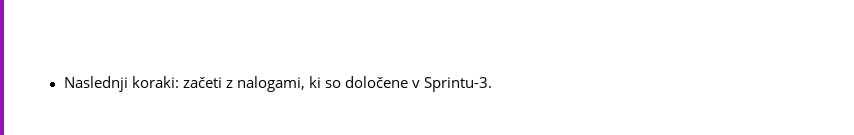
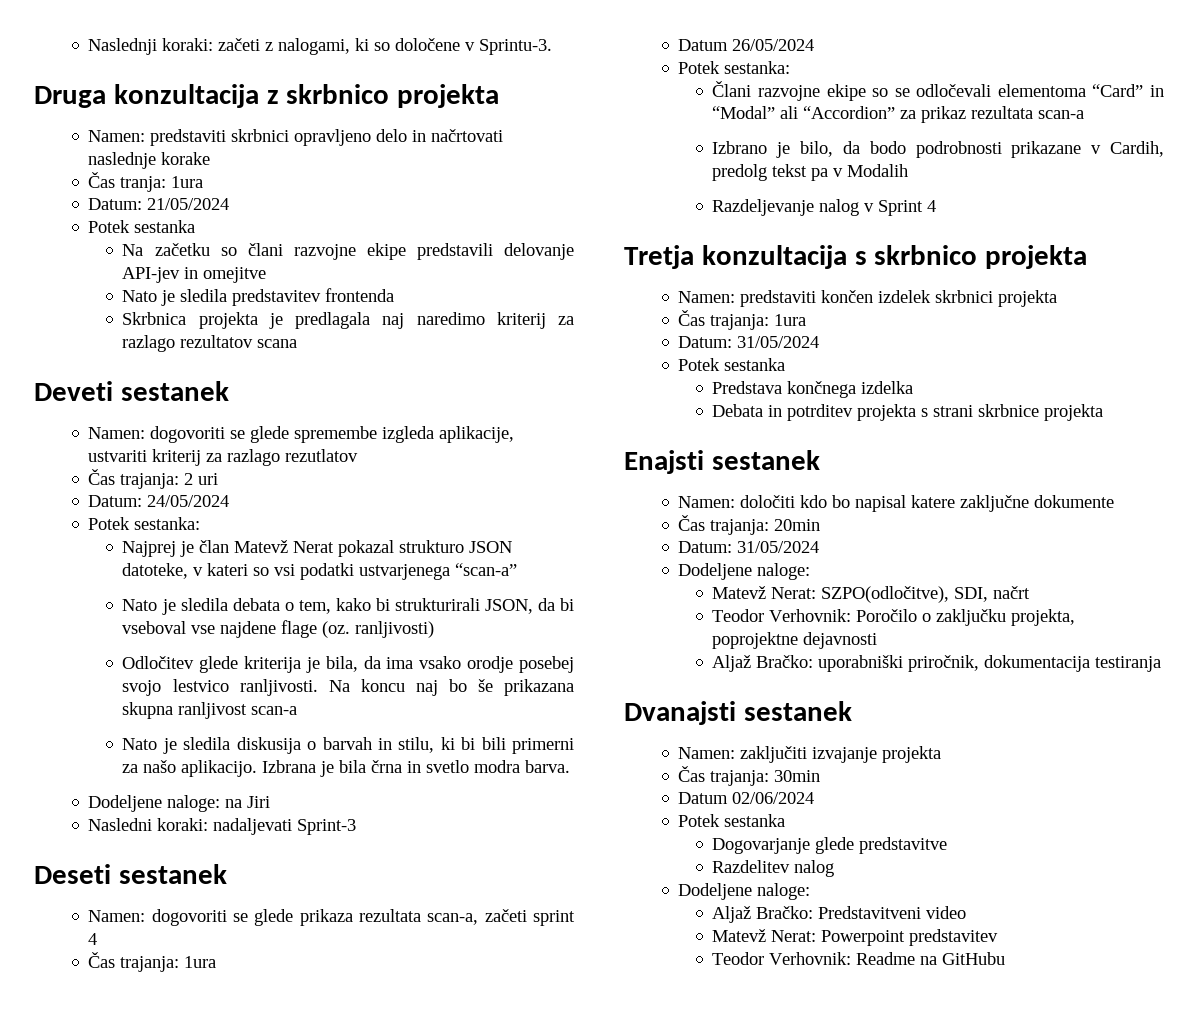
(493, 84) none -> [34,84,500,108] [88,129,504,146] [88,152,211,169] [88,172,204,192] [88,198,230,210] [88,220,196,233] [122,243,575,260] [122,267,267,283] [122,288,395,306] [122,312,574,329] [122,335,298,352] [34,381,229,401] [88,426,515,443] [88,449,359,466] [88,469,219,489] [88,495,230,507] [88,517,201,530] [122,540,513,557] [122,563,518,580] [122,598,575,615] [122,620,435,638] [122,656,575,673] [122,679,575,696] [122,702,298,719] [122,737,575,754] [122,760,571,777] [88,795,271,812] [88,818,357,835] [34,864,227,884] [88,909,575,926] [88,933,98,945] [88,952,217,972] [678,39,815,51] [678,61,791,74] [712,81,1164,101] [712,106,1085,123] [712,141,1164,158] [712,164,909,181] [712,199,937,216] [624,245,1088,269] [678,290,1058,307] [678,310,807,330] [678,336,820,348] [678,358,786,371] [712,381,914,398] [712,404,1104,421] [624,450,820,474] [678,495,1115,512] [678,515,821,535] [678,541,820,553] [678,563,811,580] [712,586,1031,603] [712,609,1076,626] [712,632,878,649] [712,655,1162,672] [624,701,852,725] [678,746,942,763] [678,766,821,786] [678,792,815,804] [678,814,786,827] [712,837,948,854] [712,860,835,877] [678,883,811,900] [712,906,967,923] [712,929,999,946] [712,952,1006,965] // Druga konzultacija z skrbnico projekta // Namen: predstaviti skrbnici opravljeno delo in načrtovati naslednje korake // Čas tranja: 1ura // Datum: 21/05/2024 // Potek sestanka // Na začetku so člani razvojne ekipe predstavili delovanje API-jev in omejitve // Nato je sledila predstavitev frontenda // Skrbnica projekta je predlagala naj naredimo kriterij za razlago rezultatov scana // Deveti sestanek // Namen: dogovoriti se glede spremembe izgleda aplikacije, ustvariti kriterij za razlago rezutlatov // Čas trajanja: 2 uri // Datum: 24/05/2024 // Potek sestanka: // Najprej je član Matevž Nerat pokazal strukturo JSON datoteke, v kateri so vsi podatki ustvarjenega “scan-a” // Nato je sledila debata o tem, kako bi strukturirali JSON, da bi vseboval vse najdene flage (oz. ranljivosti) // Odločitev glede kriterija je bila, da ima vsako orodje posebej svojo lestvico ranljivosti. Na koncu naj bo še prikazana skupna ranljivost scan-a // Nato je sledila diskusija o barvah in stilu, ki bi bili primerni za našo aplikacijo. Izbrana je bila črna in svetlo modra barva. // Dodeljene naloge: na Jiri // Nasledni koraki: nadaljevati Sprint-3 // Deseti sestanek // Namen: dogovoriti se glede prikaza rezultata scan-a, začeti sprint 4 // Čas trajanja: 1ura // Datum 26/05/2024 // Potek sestanka: // Člani razvojne ekipe so se odločevali elementoma “Card” in “Modal” ali “Accordion” za prikaz rezultata scan-a // Izbrano je bilo, da bodo podrobnosti prikazane v Cardih, predolg tekst pa v Modalih // Razdeljevanje nalog v Sprint 4 // Tretja konzultacija s skrbnico projekta // Namen: predstaviti končen izdelek skrbnici projekta // Čas trajanja: 1ura // Datum: 31/05/2024 // Potek sestanka // Predstava končnega izdelka // Debata in potrditev projekta s strani skrbnice projekta // Enajsti sestanek // Namen: določiti kdo bo napisal katere zaključne dokumente // Čas trajanja: 20min // Datum: 31/05/2024 // Dodeljene naloge: // Matevž Nerat: SZPO(odločitve), SDI, načrt // Teodor Verhovnik: Poročilo o zaključku projekta, poprojektne dejavnosti // Aljaž Bračko: uporabniški priročnik, dokumentacija testiranja // Dvanajsti sestanek // Namen: zaključiti izvajanje projekta // Čas trajanja: 30min // Datum 02/06/2024 // Potek sestanka // Dogovarjanje glede predstavitve // Razdelitev nalog // Dodeljene naloge: // Aljaž Bračko: Predstavitveni video // Matevž Nerat: Powerpoint predstavitev // Teodor Verhovnik: Readme na GitHubu

